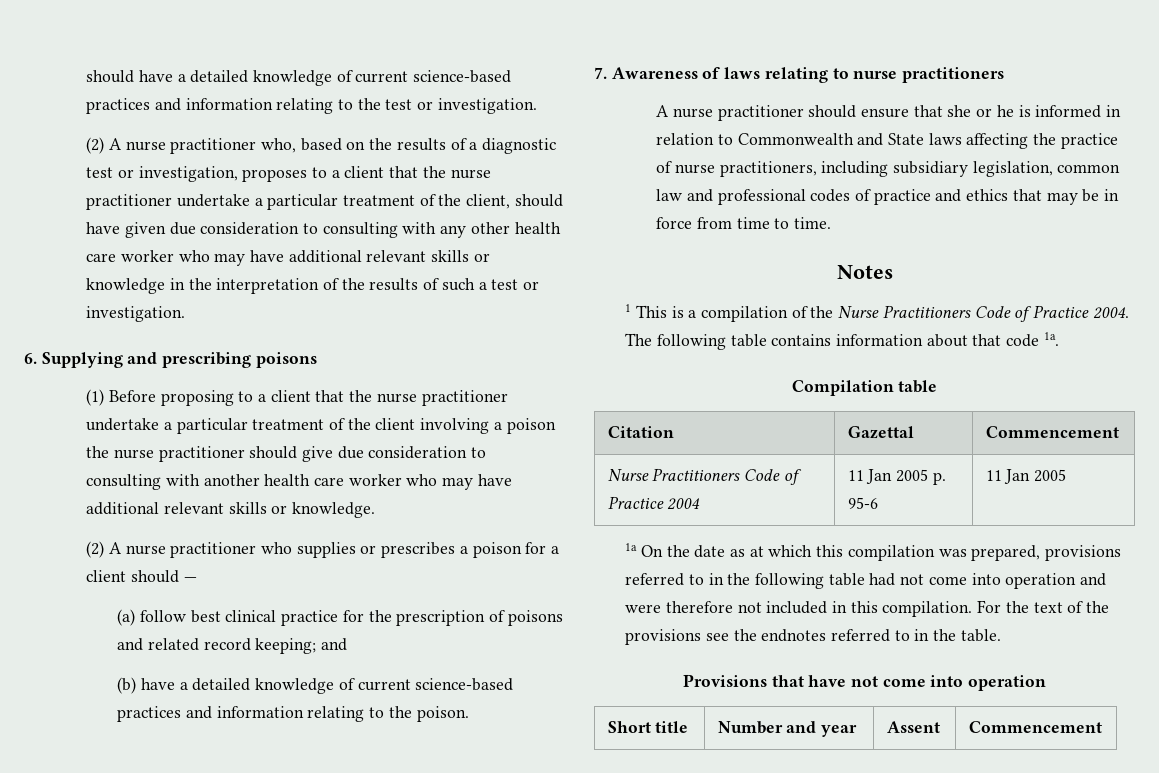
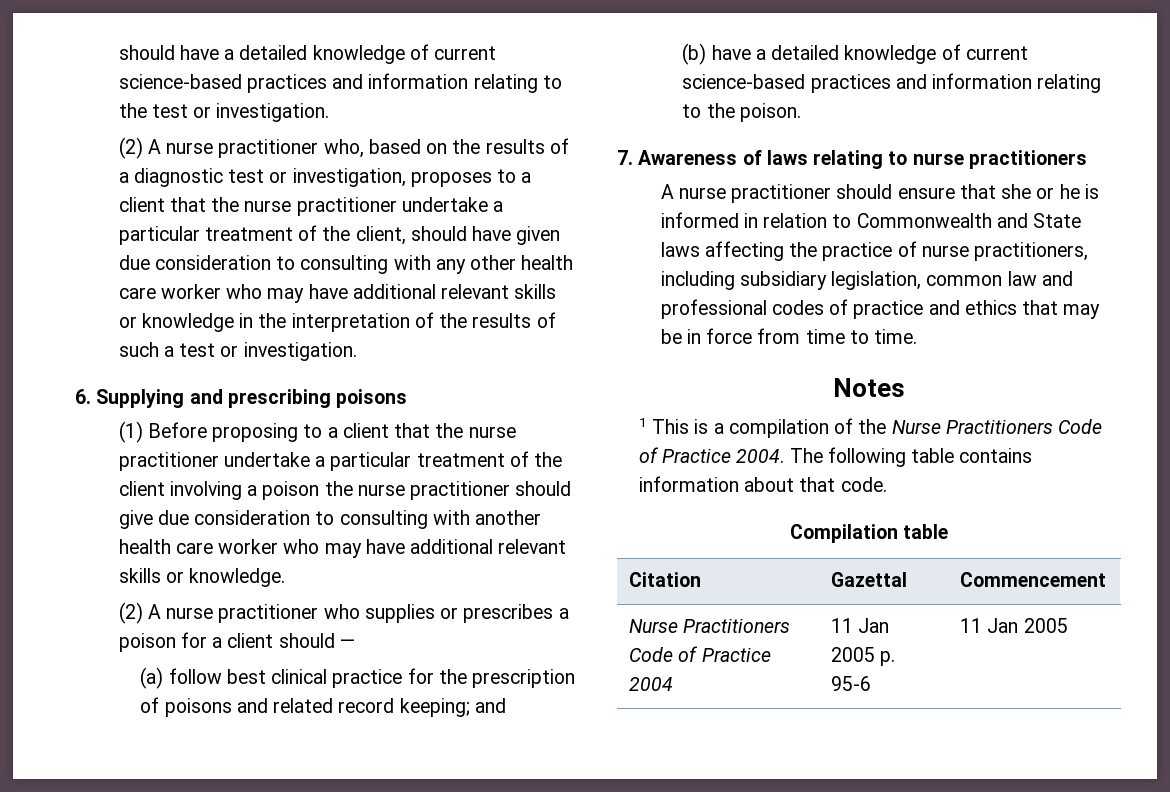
[1006,332,1059,347] code 1a. -> [840,477,887,492] code.
[625,543,1122,561] [625,573,1107,589] [625,600,1110,617] [625,629,1001,645] [682,674,1047,691] [607,721,689,733] [717,721,858,737] [886,721,940,733] [968,721,1102,733] // 1a On the date as at which this compilation was prepared, provisions referred to in the following table had not come into operation and were therefore not included in this compilation. For the text of the provisions see the endnotes referred to in the table. // Provisions that have not come into operation // Short title | Number and year | Assent | Commencement -> (1068, 625) none

